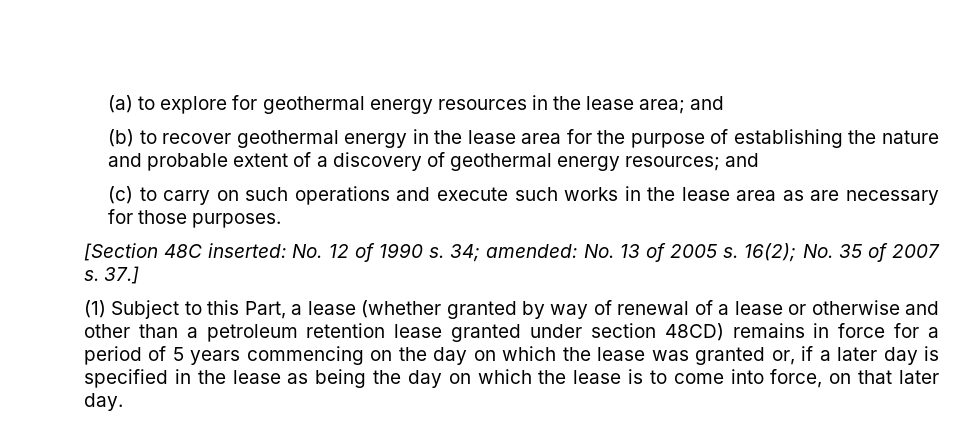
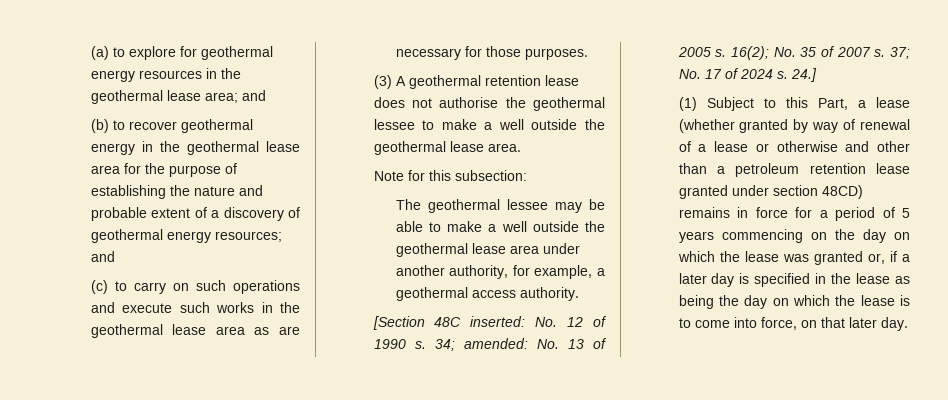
(582, 103) none -> [90,90,163,104] geothermal
(463, 137) none -> [186,141,259,155] geothermal
(676, 194) none -> [90,324,163,338] geothermal
(282, 220) none -> [373,75,579,89] [373,97,605,111] [373,119,605,130] [373,141,521,155] [373,170,527,181] [395,199,605,213] [395,221,605,232] [395,243,580,257] [395,265,605,279] [395,287,579,301] // (3) A geothermal retention lease does not authorise the geothermal lessee to make a well outside the geothermal lease area. // Note for this subsection: // The geothermal lessee may be able to make a well outside the geothermal lease area under another authority, for example, a geothermal access authority.
[104,266,140,284] 37.] -> [890,47,910,59] [678,68,817,82] 37; No. 17 of 2024 s. 24.]

